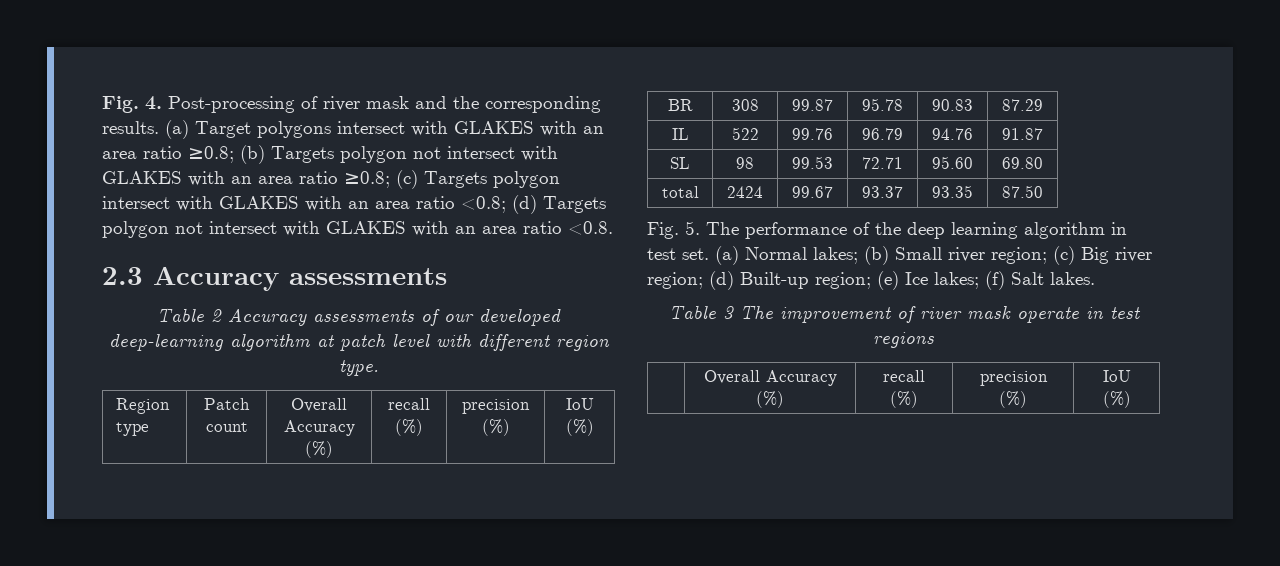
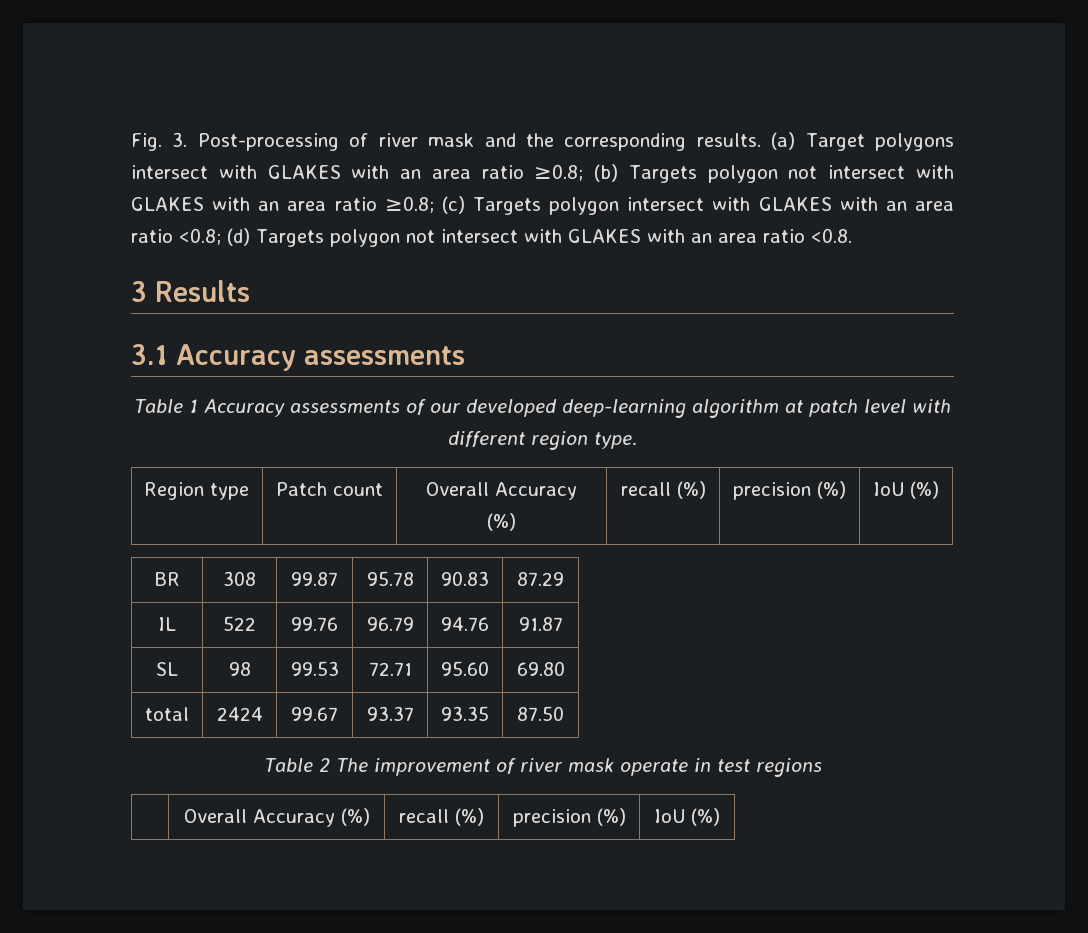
[102,96,162,113] Fig. 4. -> [131,132,188,151] Fig. 3.
[102,267,143,285] 2.3 -> [131,280,250,302] [131,344,168,365] 3 Results // 3.1
[211,309,222,322] 2 -> [188,399,198,413] 1
[647,221,1127,239] [647,246,1152,265] [647,271,1095,290] [668,305,734,319] // Fig. 5. The performance of the deep learning algorithm in test set. (a) Normal lakes; (b) Small river region; (c) Big river region; (d) Built-up region; (e) Ice lakes; (f) Salt lakes. // Table 3 -> [263,758,330,772] // Table 2

